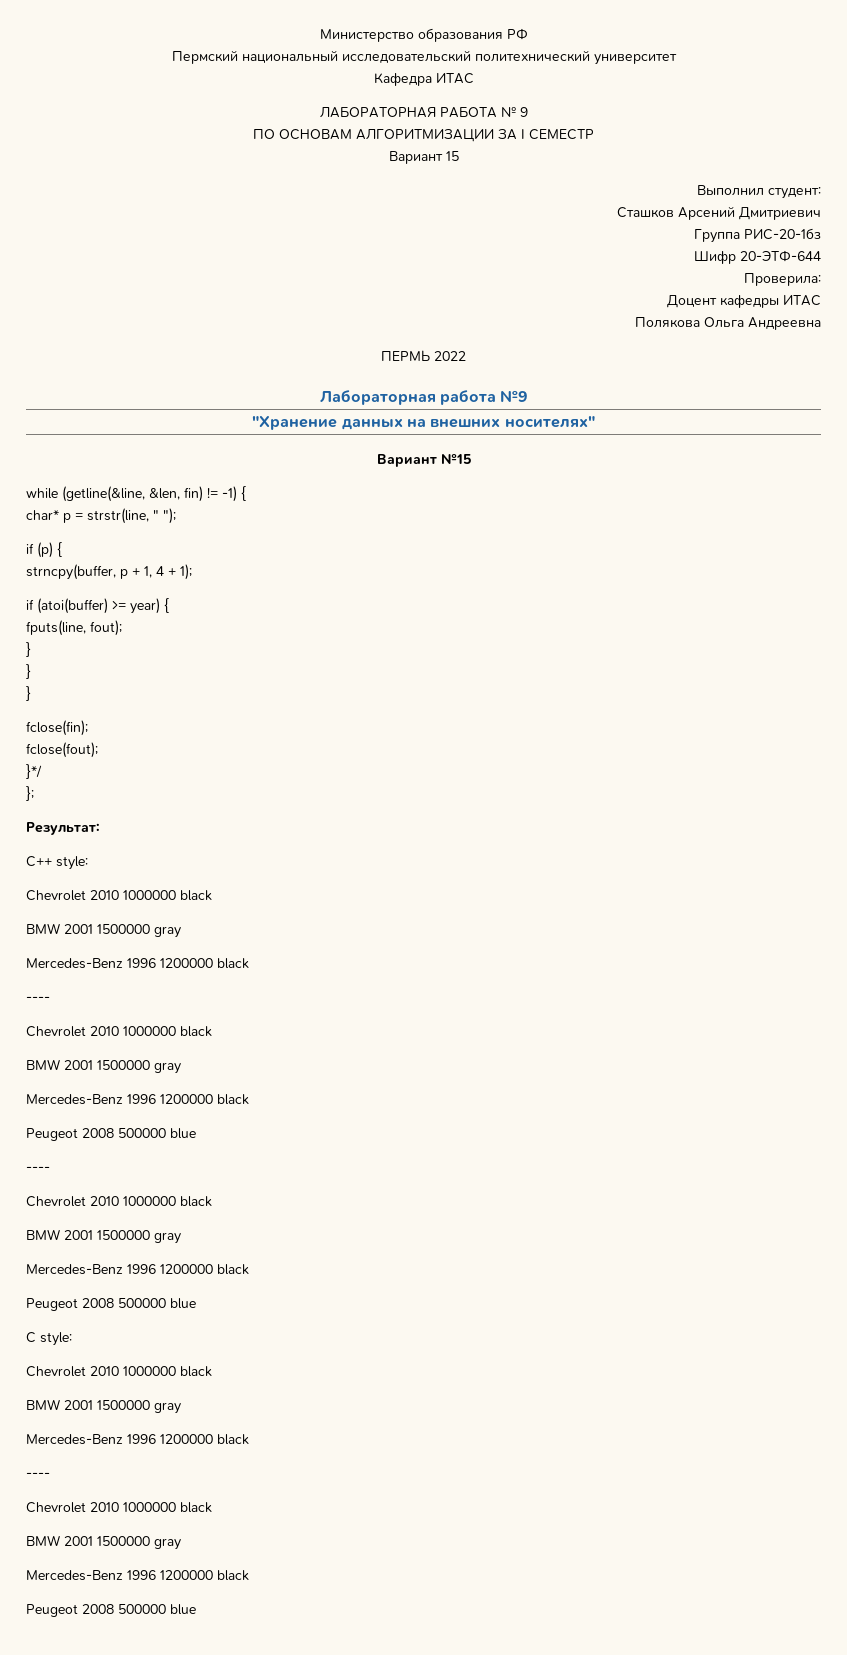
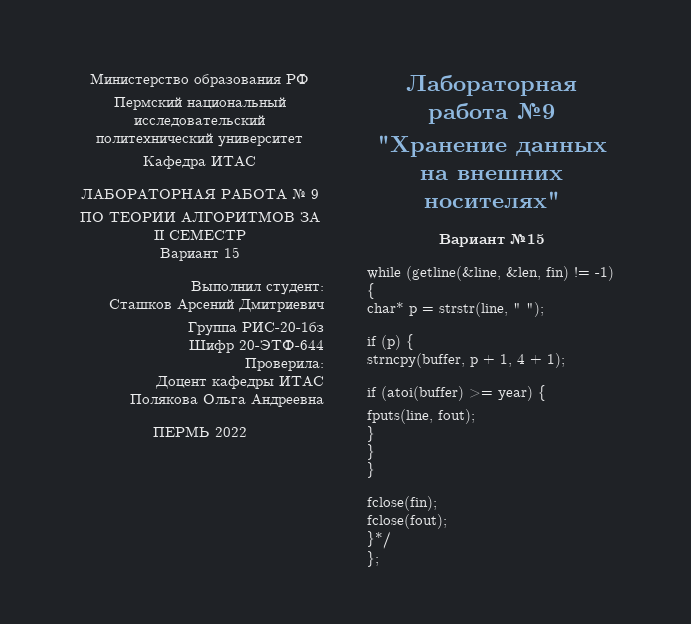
[279,128,525,142] ОСНОВАМ АЛГОРИТМИЗАЦИИ ЗА I -> [108,211,320,223] [153,230,164,240] ТЕОРИИ АЛГОРИТМОВ ЗА II
[26,822,100,835] [26,856,88,870] [26,890,212,901] [26,923,181,938] [26,958,249,969] [26,996,50,1002] [26,1026,212,1037] [26,1059,181,1074] [26,1094,249,1105] [26,1128,196,1141] [26,1166,50,1172] [26,1196,212,1207] [26,1229,181,1244] [26,1264,249,1275] [26,1298,196,1311] [26,1332,72,1346] [26,1366,212,1377] [26,1399,181,1414] [26,1434,249,1445] [26,1472,50,1478] [26,1502,212,1513] [26,1535,181,1550] [26,1570,249,1581] [26,1604,196,1617] // Результат: // C++ style: // Chevrolet 2010 1000000 black // BMW 2001 1500000 gray // Mercedes-Benz 1996 1200000 black // ---- // Chevrolet 2010 1000000 black // BMW 2001 1500000 gray // Mercedes-Benz 1996 1200000 black // Peugeot 2008 500000 blue // ---- // Chevrolet 2010 1000000 black // BMW 2001 1500000 gray // Mercedes-Benz 1996 1200000 black // Peugeot 2008 500000 blue // C style: // Chevrolet 2010 1000000 black // BMW 2001 1500000 gray // Mercedes-Benz 1996 1200000 black // ---- // Chevrolet 2010 1000000 black // BMW 2001 1500000 gray // Mercedes-Benz 1996 1200000 black // Peugeot 2008 500000 blue -> (379, 559) none

